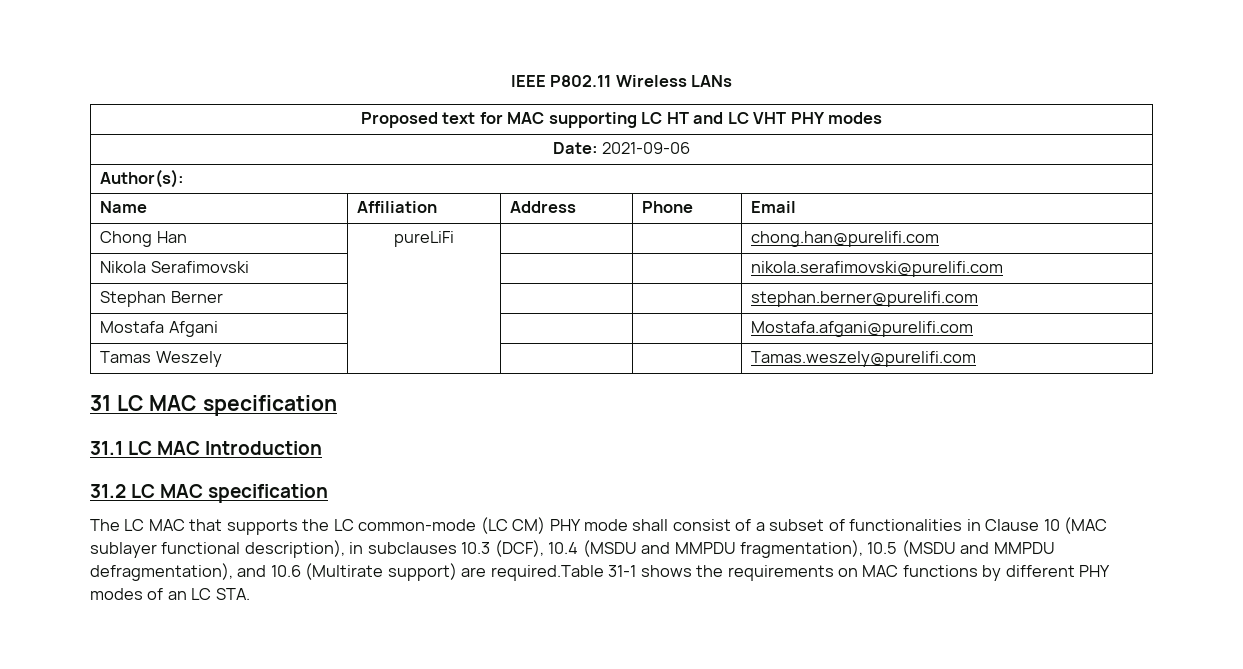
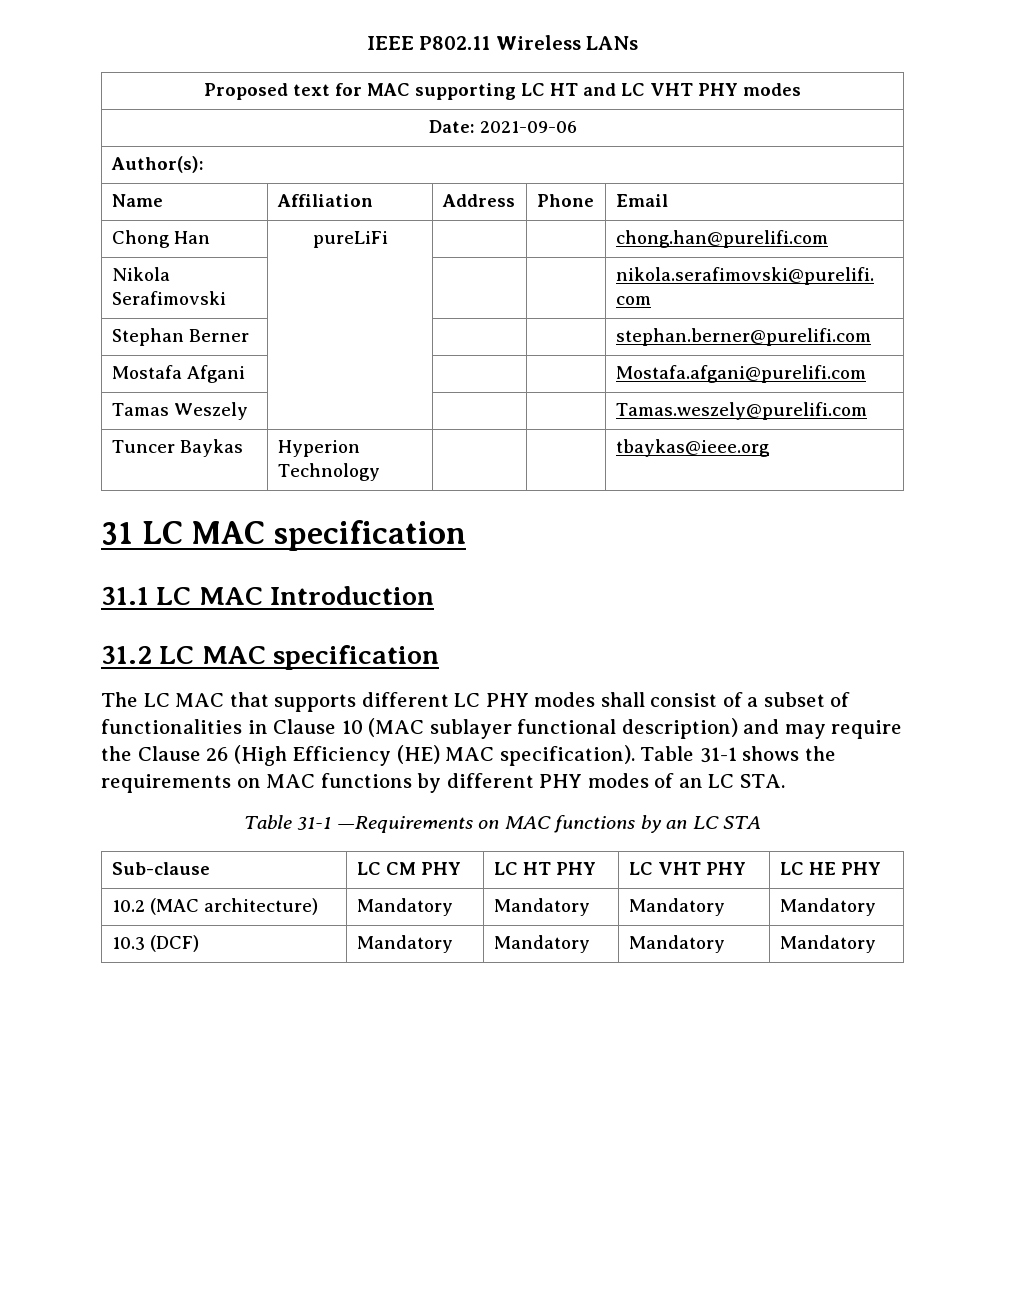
(977, 359) none -> [111,439,243,457] [277,440,360,457] [277,463,380,481] [615,439,770,457] // Tuncer Baykas | Hyperion Technology | | | tbaykas@ieee.org
[302,517,629,534] the LC common-mode (LC CM) PHY mode -> [361,692,596,707] different LC PHY modes
[244,540,1055,558] [90,563,604,581] description), in subclauses 10.3 (DCF), 10.4 (MSDU and MMPDU fragmentation), 10.5 (MSDU and MMPDU defragmentation), and 10.6 (Multirate support) are required.Table -> [621,718,903,739] [101,745,695,766] description) and may require the Clause 26 (High Efficiency (HE) MAC specification). Table
(250, 594) none -> [243,815,762,833] [111,862,210,875] [356,862,461,875] [493,862,596,875] [628,862,746,875] [779,862,881,875] [111,898,318,915] [356,898,453,916] [493,898,590,916] [628,898,725,916] [779,898,876,916] [111,935,199,952] [356,935,453,953] [493,935,590,953] [628,935,725,953] [779,935,876,953] // Table 31-1 —Requirements on MAC functions by an LC STA // Sub-clause | LC CM PHY | LC HT PHY | LC VHT PHY | LC HE PHY // 10.2 (MAC architecture) | Mandatory | Mandatory | Mandatory | Mandatory // 10.3 (DCF) | Mandatory | Mandatory | Mandatory | Mandatory

